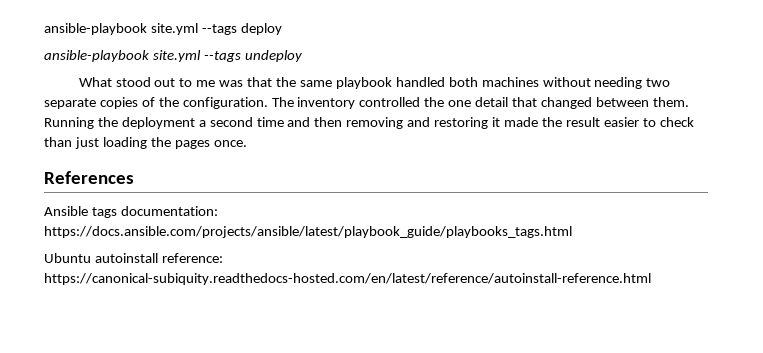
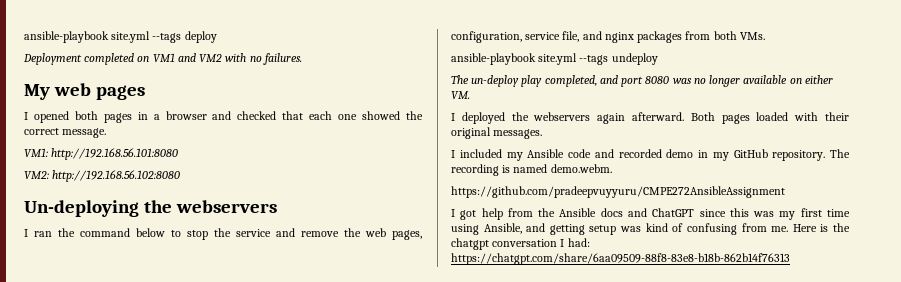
[44,50,303,62] [78,77,671,89] [44,97,689,109] [44,117,694,129] [44,137,247,149] [44,171,134,184] [44,206,218,218] [44,226,572,238] [44,253,223,263] [44,273,651,285] ansible-playbook site.yml --tags undeploy // What stood out to me was that the same playbook handled both machines without needing two separate copies of the configuration. The inventory controlled the one detail that changed between them. Running the deployment a second time and then removing and restoring it made the result easier to check than just loading the pages once. // References // Ansible tags documentation: https://docs.ansible.com/projects/ansible/latest/playbook_guide/playbooks_tags.html // Ubuntu autoinstall reference: https://canonical-subiquity.readthedocs-hosted.com/en/latest/reference/autoinstall-reference.html -> [23,53,302,65] [24,83,145,100] [24,111,423,123] [24,128,107,138] [24,148,179,160] [24,170,181,182] [24,200,277,217] [24,228,422,240] [451,31,765,43] [451,53,658,65] [451,75,833,87] [451,91,470,100] [451,112,849,124] [451,127,543,139] [451,149,850,161] [451,164,612,176] [451,186,785,198] [451,208,850,220] [451,223,851,235] [451,238,590,250] [451,253,790,265] Deployment completed on VM1 and VM2 with no failures. // My web pages // I opened both pages in a browser and checked that each one showed the correct message. // VM1: http://192.168.56.101:8080 // VM2: http://192.168.56.102:8080 // Un-deploying the webservers // I ran the command below to stop the service and remove the web pages, configuration, service file, and nginx packages from both VMs. // ansible-playbook site.yml --tags undeploy // The un-deploy play completed, and port 8080 was no longer available on either VM. // I deployed the webservers again afterward. Both pages loaded with their original messages. // I included my Ansible code and recorded demo in my GitHub repository. The recording is named demo.webm. // https://github.com/pradeepvuyyuru/CMPE272AnsibleAssignment // I got help from the Ansible docs and ChatGPT since this was my first time using Ansible, and getting setup was kind of confusing from me. Here is the chatgpt conversation I had: https://chatgpt.com/share/6aa09509-88f8-83e8-b18b-862b14f76313

